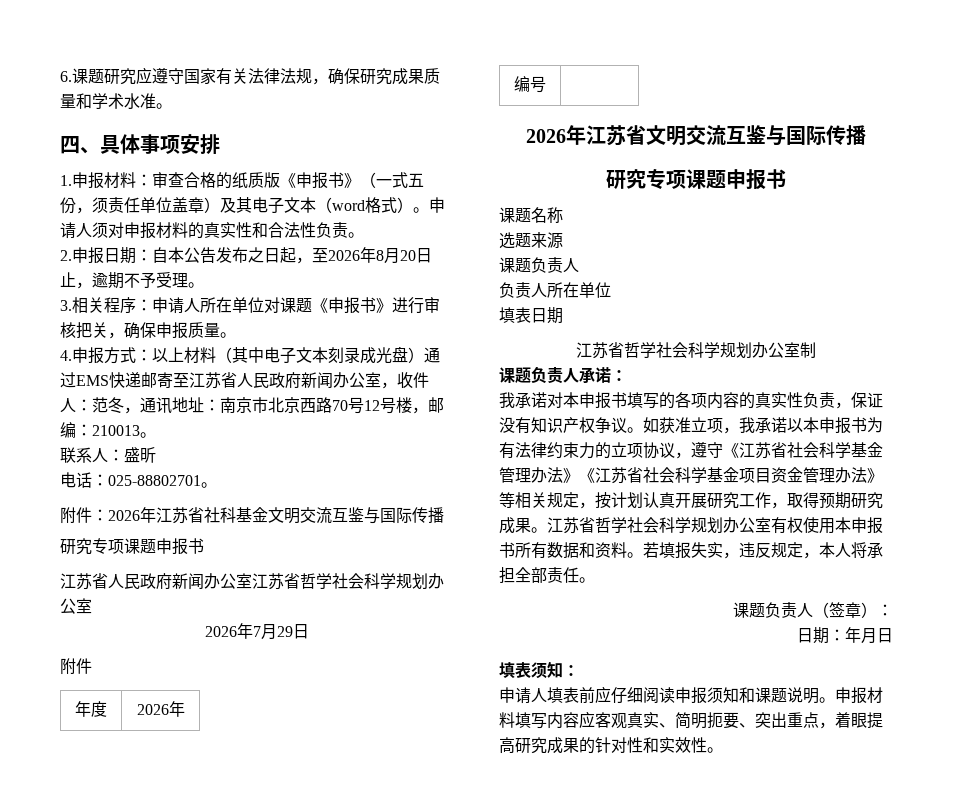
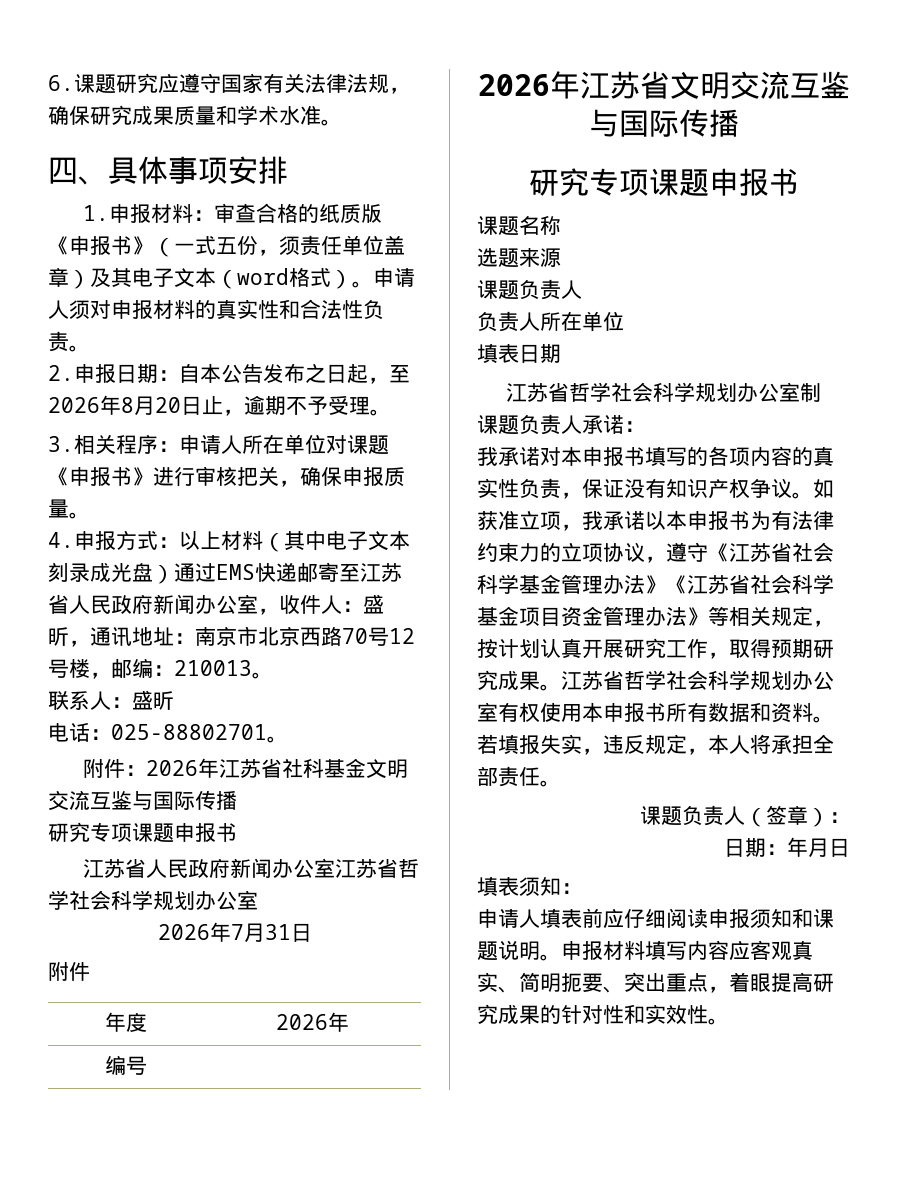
[92,397,124,414] 范冬 -> [363,594,384,614] [48,627,69,646] 盛昕
[277,626,293,637] 29 -> [264,924,291,940] 31

